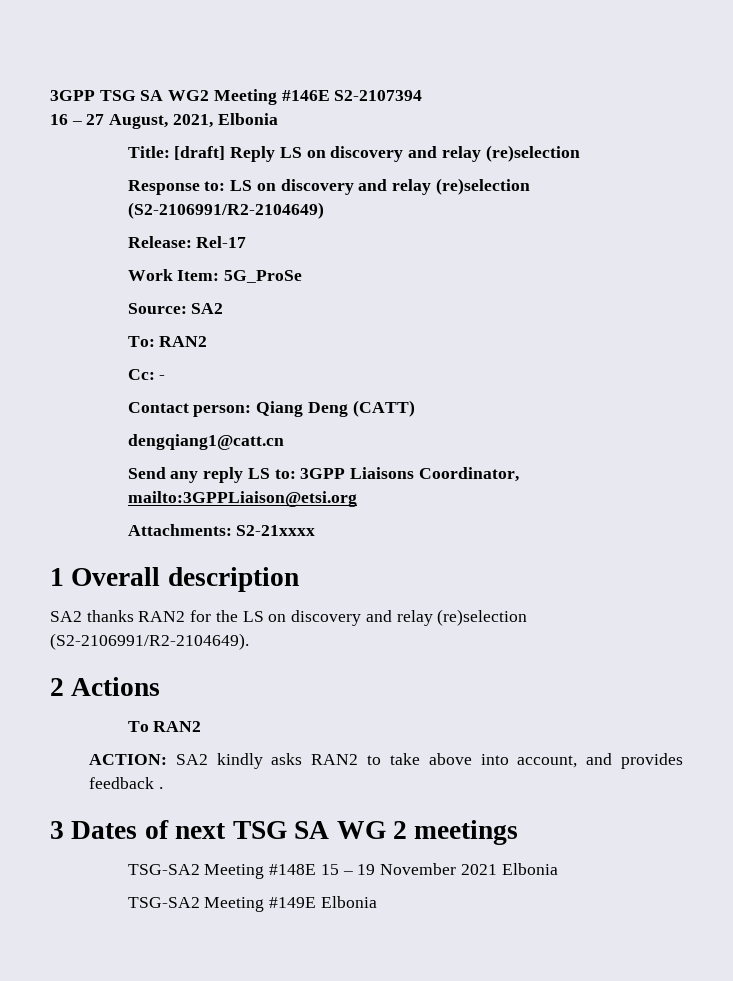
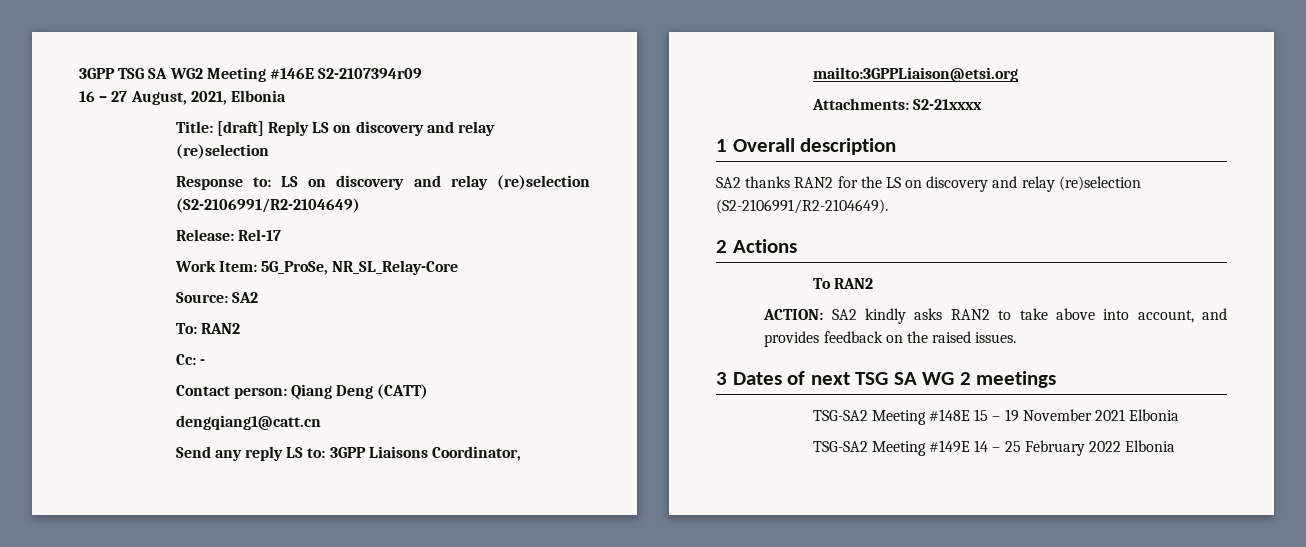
[334,90,423,101] S2-2107394 -> [318,68,423,79] S2-2107394r09
[224,270,303,283] 5G_ProSe -> [261,260,459,275] 5G_ProSe, NR_SL_Relay-Core
[158,787,163,789] . -> [885,331,1017,343] on the raised issues.
(317, 902) none -> [974,440,1121,456] 14 – 25 February 2022

